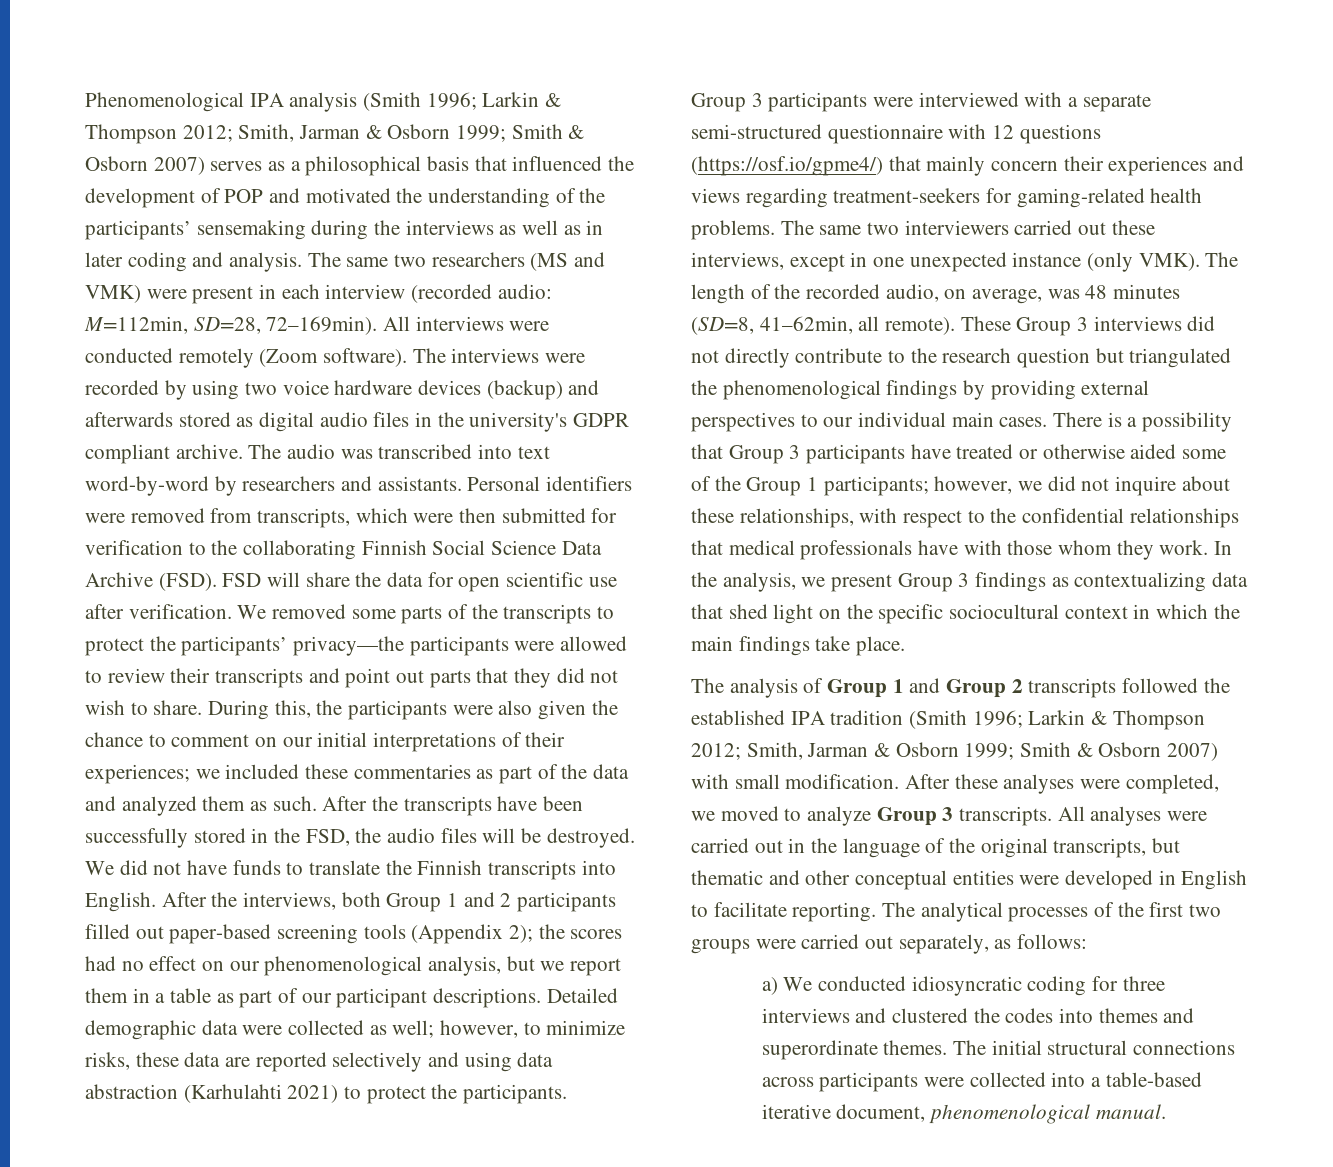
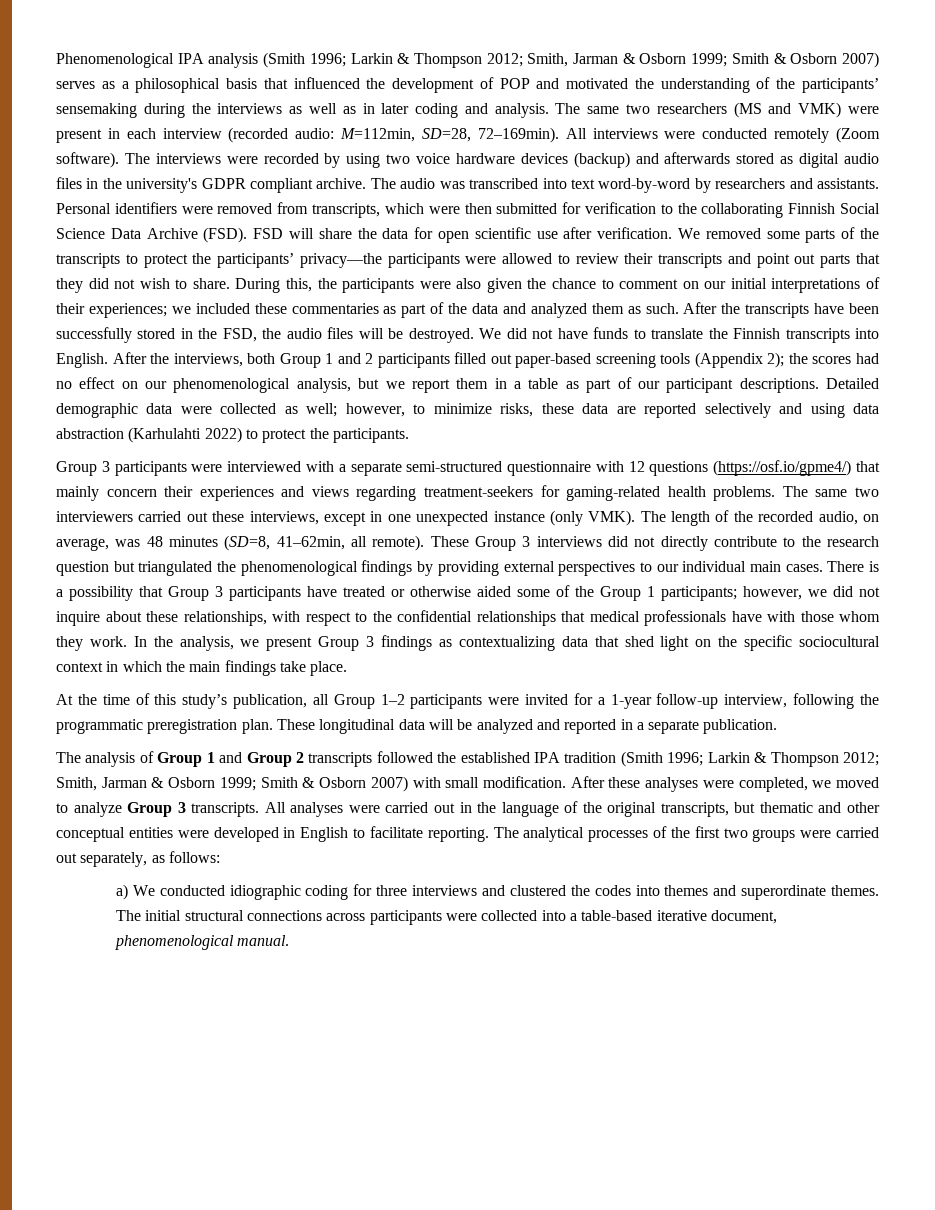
[287,1085,339,1103] 2021) -> [204,427,242,443] 2022)
(906, 646) none -> [56,693,880,709] [56,719,778,734] // At the time of this study’s publication, all Group 1–2 participants were invited for a 1-year follow-up interview, following the programmatic preregistration plan. These longitudinal data will be analyzed and reported in a separate publication.
[911,976,1022,996] idiosyncratic -> [229,885,301,900] idiographic

